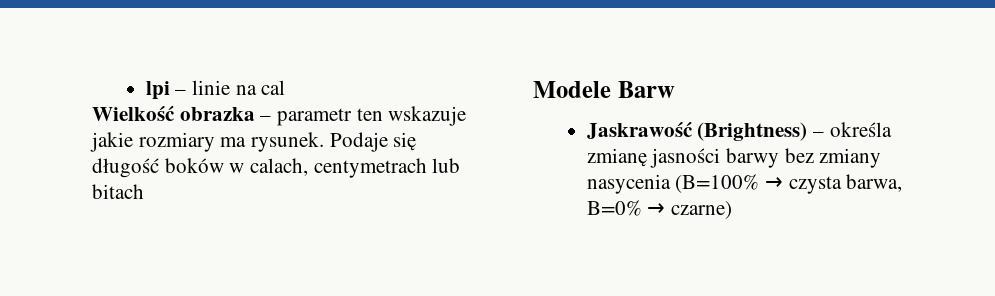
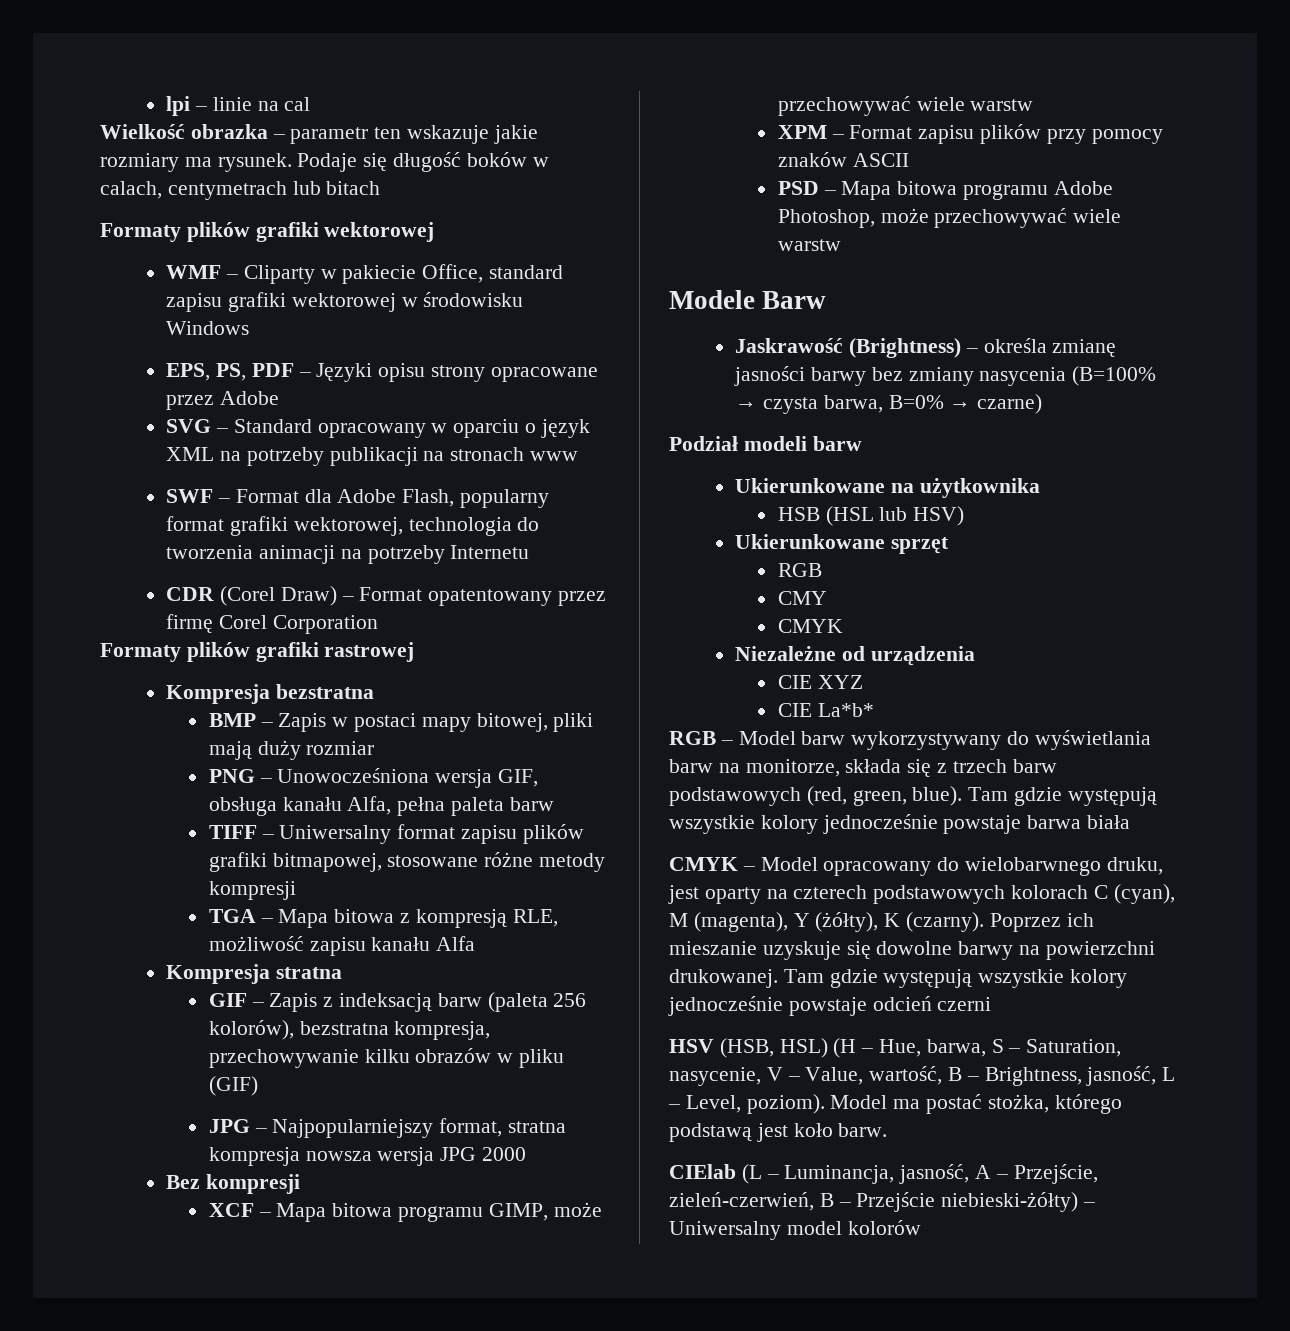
(144, 191) none -> [100,222,435,242] [166,264,564,284] [166,292,524,312] [166,321,250,335] [166,363,598,382] [166,391,280,410] [166,419,590,438] [166,447,579,466] [166,489,550,508] [166,516,540,536] [166,545,530,564] [166,586,607,606] [166,614,378,634] [100,642,415,662] [166,684,375,704] [208,713,594,732] [208,740,375,760] [208,768,538,788] [208,796,554,816] [208,824,584,844] [208,852,605,872] [208,881,296,900] [208,909,558,928] [208,936,476,956] [166,964,343,984] [208,992,587,1012] [208,1020,491,1040] [208,1048,564,1068] [208,1076,258,1096] [208,1118,566,1138] [208,1147,526,1166] [166,1174,301,1194] [208,1202,602,1222] [777,96,1034,116] [777,124,1163,144] [777,152,909,167] [777,181,1113,200] [777,208,1122,228] [777,239,841,251] // Formaty plików grafiki wektorowej // WMF – Cliparty w pakiecie Office, standard zapisu grafiki wektorowej w środowisku Windows // EPS, PS, PDF – Języki opisu strony opracowane przez Adobe // SVG – Standard opracowany w oparciu o język XML na potrzeby publikacji na stronach www // SWF – Format dla Adobe Flash, popularny format grafiki wektorowej, technologia do tworzenia animacji na potrzeby Internetu // CDR (Corel Draw) – Format opatentowany przez firmę Corel Corporation // Formaty plików grafiki rastrowej // Kompresja bezstratna // BMP – Zapis w postaci mapy bitowej, pliki mają duży rozmiar // PNG – Unowocześniona wersja GIF, obsługa kanału Alfa, pełna paleta barw // TIFF – Uniwersalny format zapisu plików grafiki bitmapowej, stosowane różne metody kompresji // TGA – Mapa bitowa z kompresją RLE, możliwość zapisu kanału Alfa // Kompresja stratna // GIF – Zapis z indeksacją barw (paleta 256 kolorów), bezstratna kompresja, przechowywanie kilku obrazów w pliku (GIF) // JPG – Najpopularniejszy format, stratna kompresja nowsza wersja JPG 2000 // Bez kompresji // XCF – Mapa bitowa programu GIMP, może przechowywać wiele warstw // XPM – Format zapisu plików przy pomocy znaków ASCII // PSD – Mapa bitowa programu Adobe Photoshop, może przechowywać wiele warstw
(732, 210) none -> [669,436,862,451] [735,478,1040,498] [777,506,965,526] [735,534,950,554] [777,563,822,577] [777,591,827,605] [777,619,843,633] [735,646,975,666] [777,675,863,689] [777,703,874,717] [669,730,1151,750] [669,759,1057,777] [669,786,1157,806] [669,814,1131,834] [669,857,1163,876] [668,884,1175,904] [669,912,1094,932] [669,941,1155,960] [669,969,1128,988] [668,996,992,1016] [669,1038,1122,1058] [669,1066,1176,1086] [668,1094,1122,1114] [669,1123,888,1142] [669,1164,1098,1184] [669,1192,1096,1212] [669,1220,921,1240] // Podział modeli barw // Ukierunkowane na użytkownika // HSB (HSL lub HSV) // Ukierunkowane sprzęt // RGB // CMY // CMYK // Niezależne od urządzenia // CIE XYZ // CIE La*b* // RGB – Model barw wykorzystywany do wyświetlania barw na monitorze, składa się z trzech barw podstawowych (red, green, blue). Tam gdzie występują wszystkie kolory jednocześnie powstaje barwa biała // CMYK – Model opracowany do wielobarwnego druku, jest oparty na czterech podstawowych kolorach C (cyan), M (magenta), Y (żółty), K (czarny). Poprzez ich mieszanie uzyskuje się dowolne barwy na powierzchni drukowanej. Tam gdzie występują wszystkie kolory jednocześnie powstaje odcień czerni // HSV (HSB, HSL) (H – Hue, barwa, S – Saturation, nasycenie, V – Value, wartość, B – Brightness, jasność, L – Level, poziom). Model ma postać stożka, którego podstawą jest koło barw. // CIElab (L – Luminancja, jasność, A – Przejście, zieleń-czerwień, B – Przejście niebieski-żółty) – Uniwersalny model kolorów

